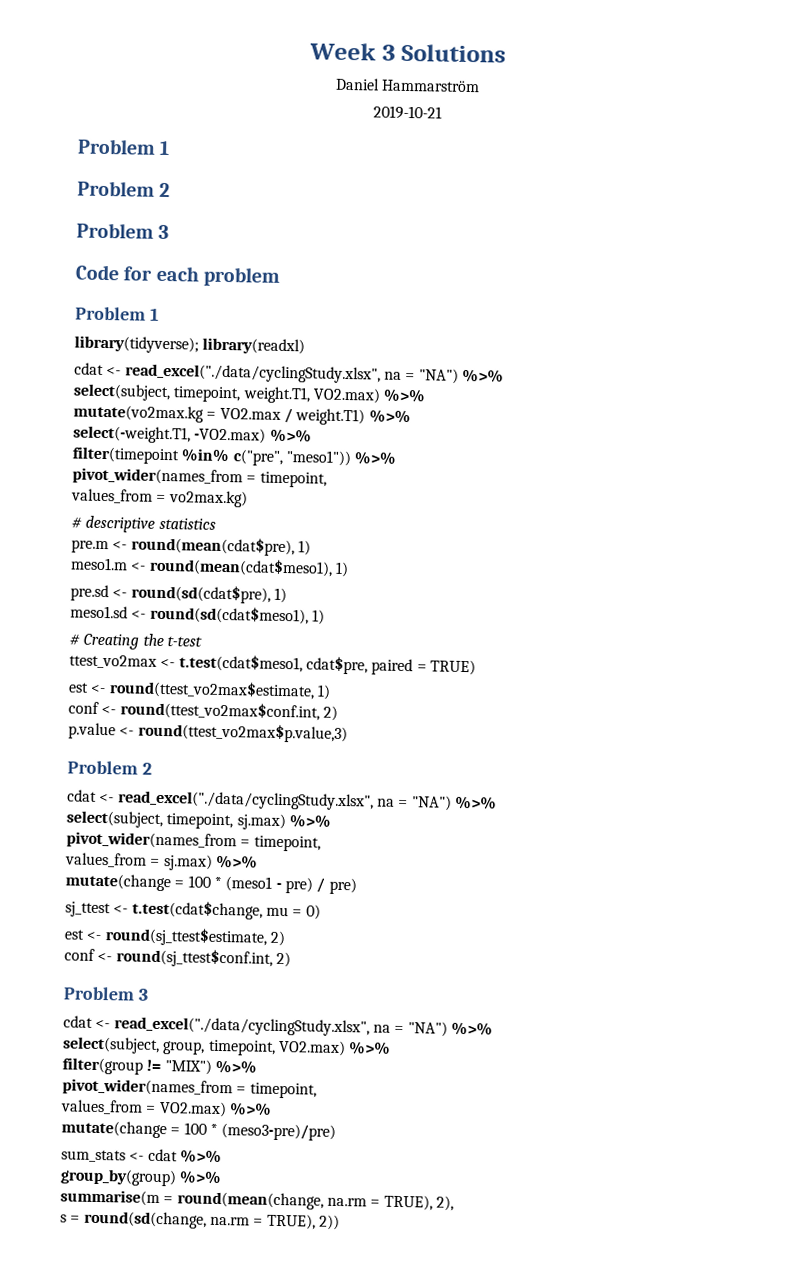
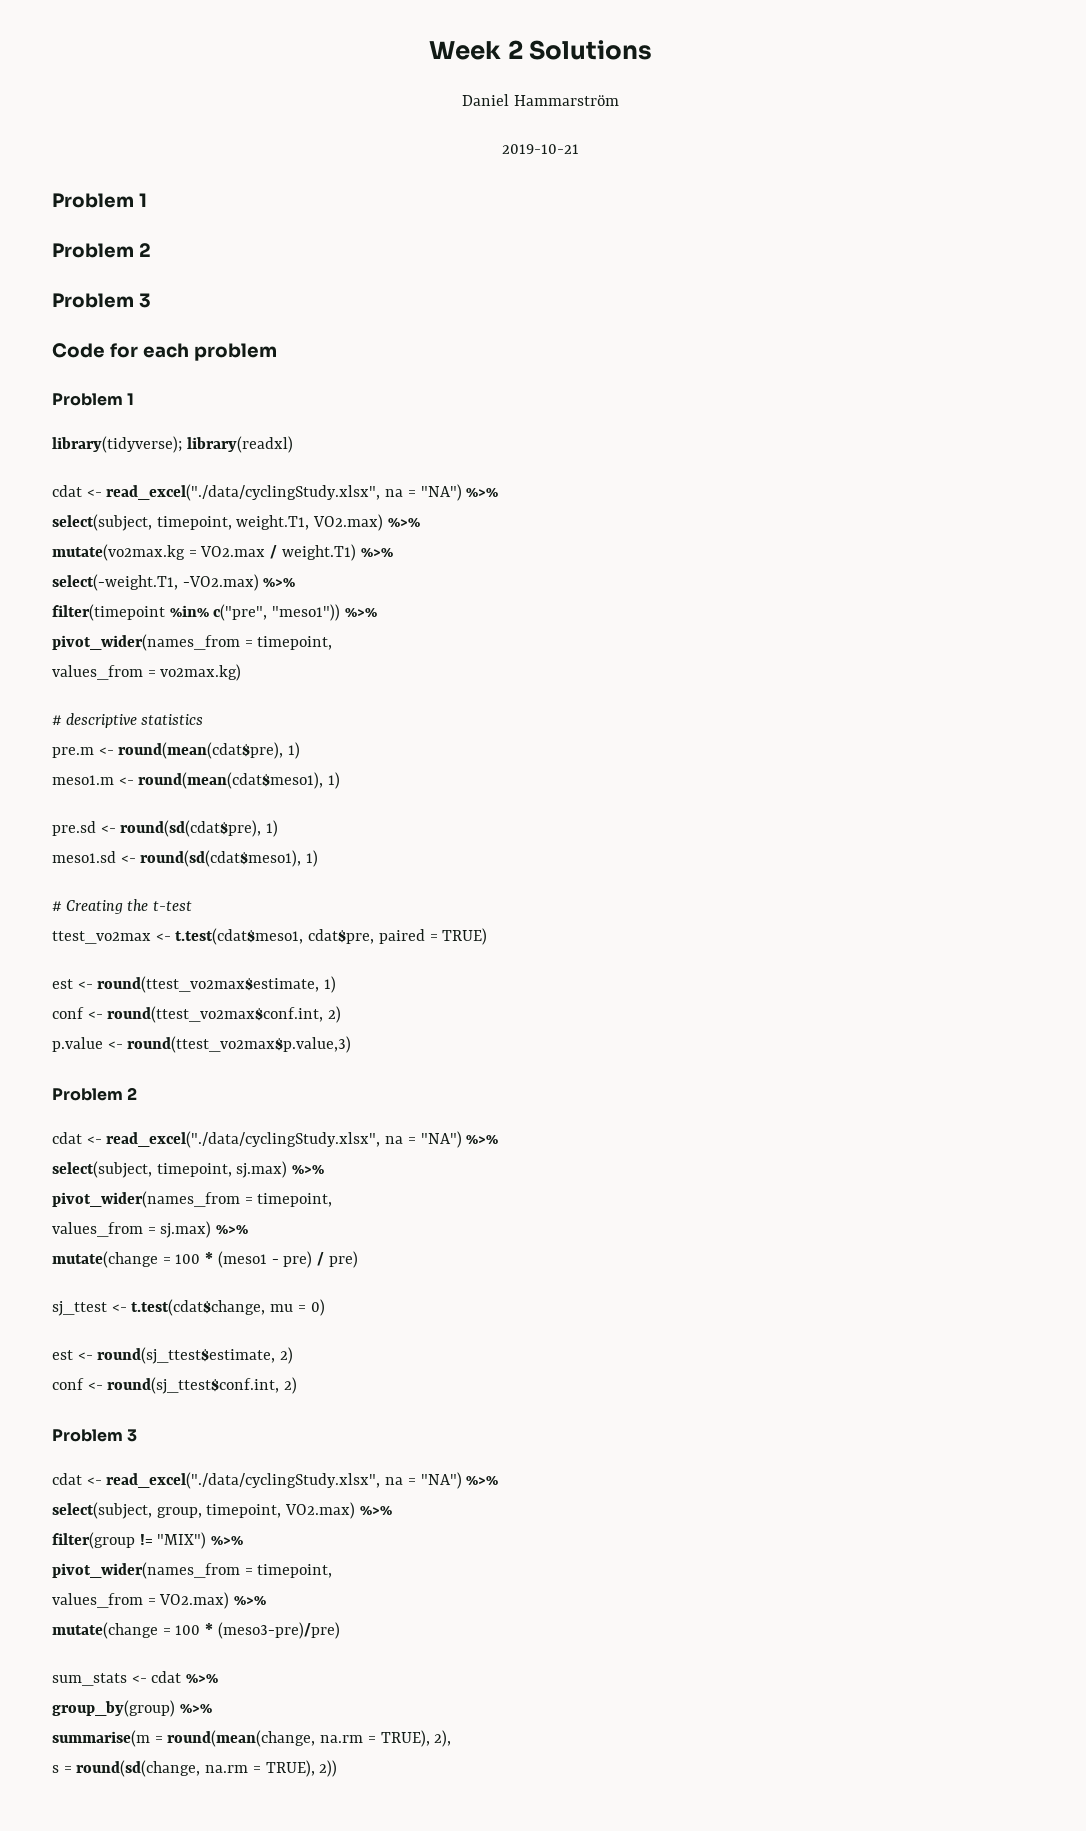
[381,44,396,61] 3 -> [507,40,523,59] 2

